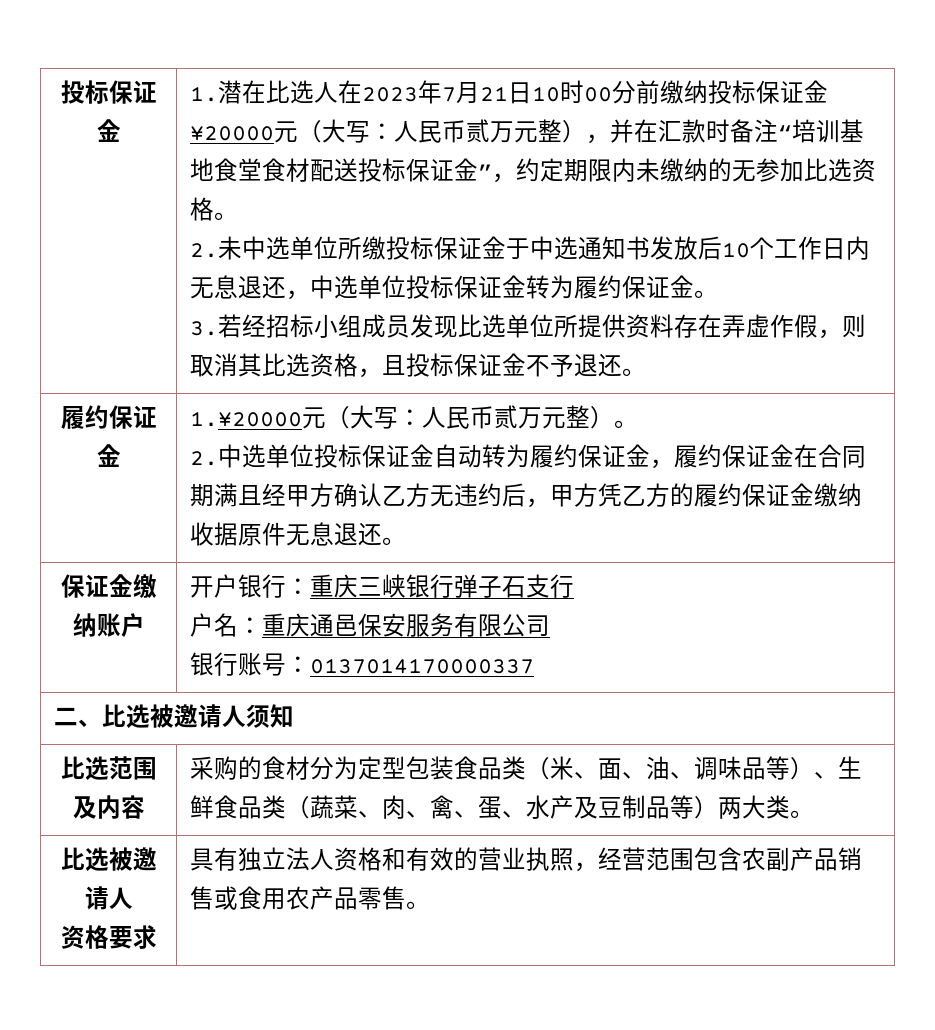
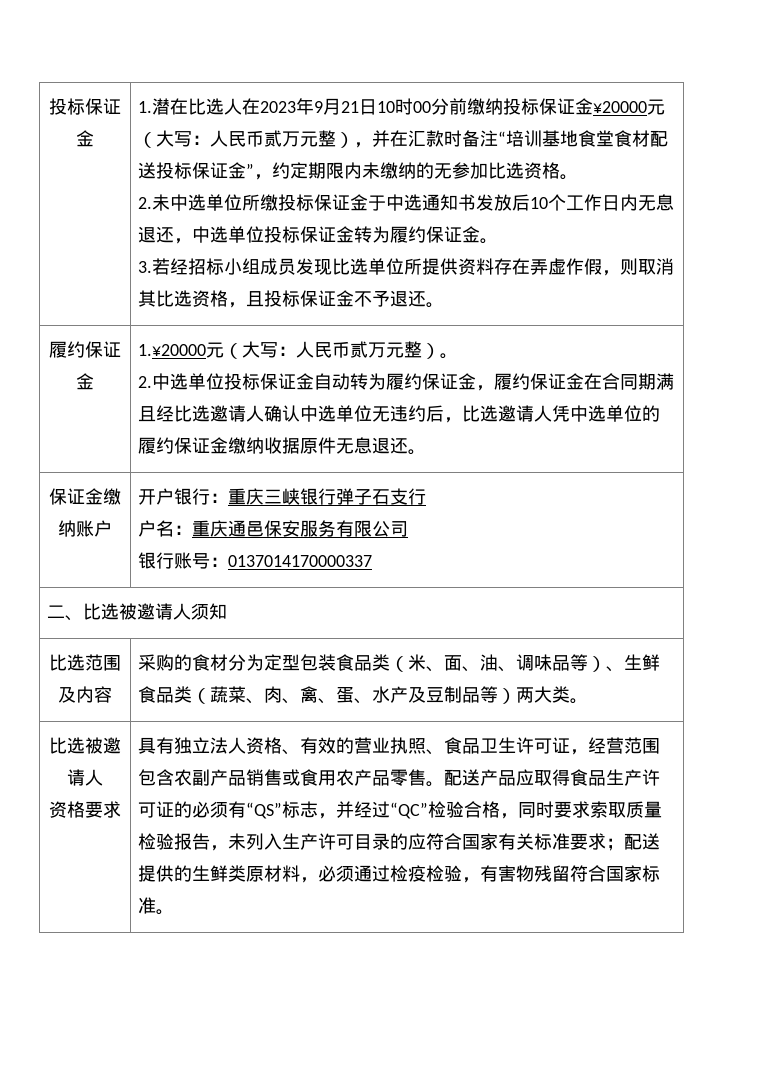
[441,87,456,102] 7 -> [314,101,324,113] 9
[285,483,670,508] 甲方确认乙方无违约后，甲方凭乙方 -> [174,405,643,423] 比选邀请人确认中选单位无违约后，比选邀请人凭中选单位
[381,847,406,871] 和 -> [282,749,301,755] 、
(574, 859) none -> [426,737,571,755] 、食品卫生许可证
(430, 905) none -> [444,769,661,786] [138,801,663,819] [138,833,661,851] [138,865,661,883] [138,897,175,915] 配送产品应取得食品生产许可证的必须有“QS”标志，并经过“QC”检验合格，同时要求索取质量检验报告，未列入生产许可目录的应符合国家有关标准要求；配送提供的生鲜类原材料，必须通过检疫检验，有害物残留符合国家标准。

